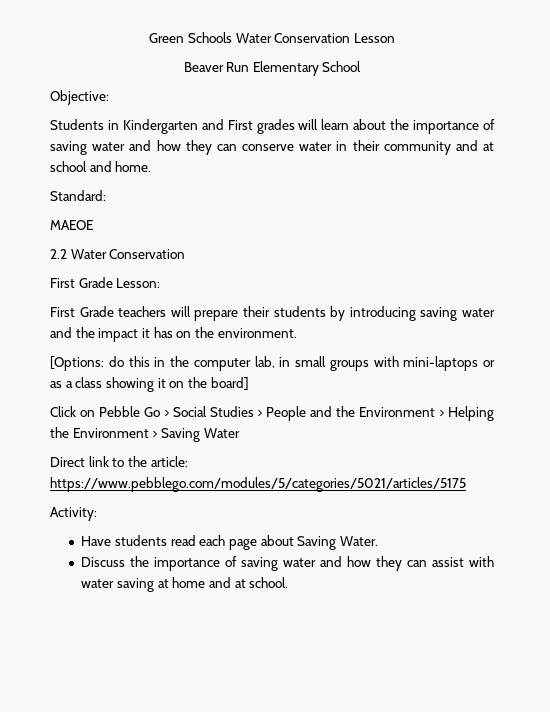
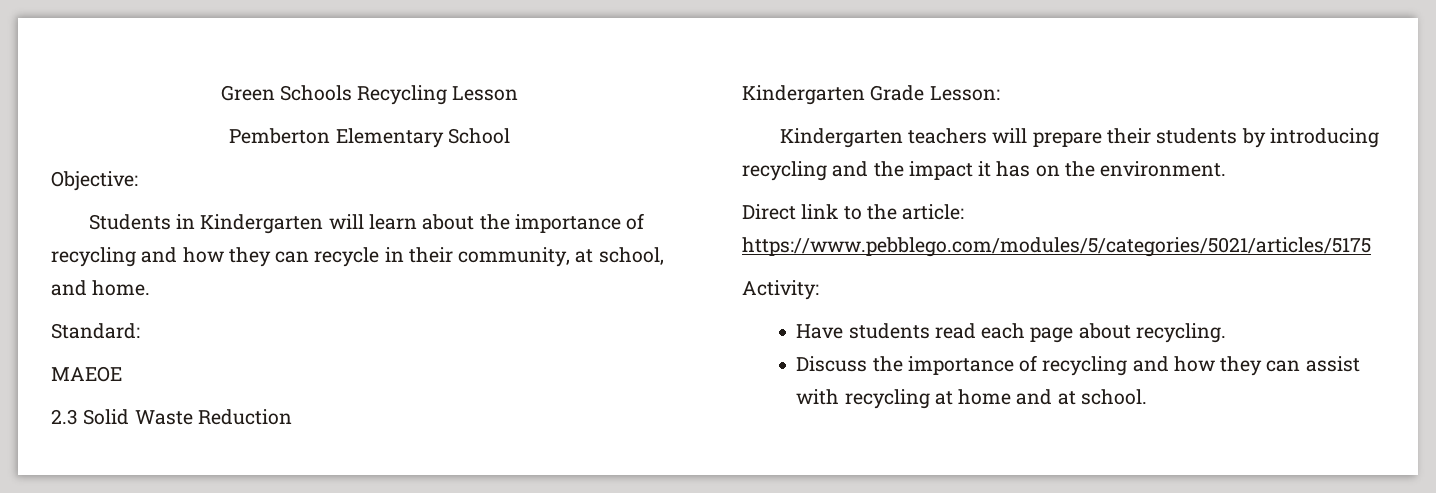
[235,33,351,43] Water Conservation -> [357,85,448,105] Recycling
[183,62,250,72] Beaver Run -> [229,128,331,144] Pemberton
[201,119,295,134] and First grades -> (324, 224) none
[50,140,495,155] [50,161,87,172] saving water and how they can conserve water in their community and at school -> [51,247,664,267] recycling and how they can recycle in their community, at school,
[50,249,186,259] [50,278,75,288] 2.2 Water Conservation // First -> [51,409,292,425] [742,85,865,105] 2.3 Solid Waste Reduction // Kindergarten
[50,306,114,317] First Grade -> [779,128,903,148] Kindergarten
[420,307,496,321] saving water -> [742,161,827,181] recycling
[50,356,495,371] [50,377,249,392] [50,406,494,421] [50,427,240,442] // [Options: do this in the computer lab, in small groups with mini-laptops or as a class showing it on the board] // Click on Pebble Go > Social Studies > People and the Environment > Helping the Environment > Saving Water -> (1227, 169) none
[297,536,378,550] Saving Water. -> [1135,323,1226,343] recycling.
[241,557,317,571] saving water -> [1042,356,1128,376] recycling
[81,578,154,592] water saving -> [844,389,930,409] recycling

